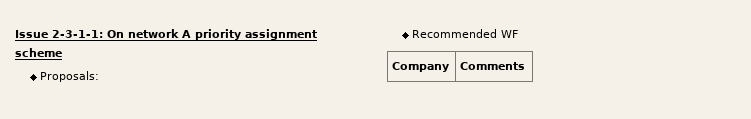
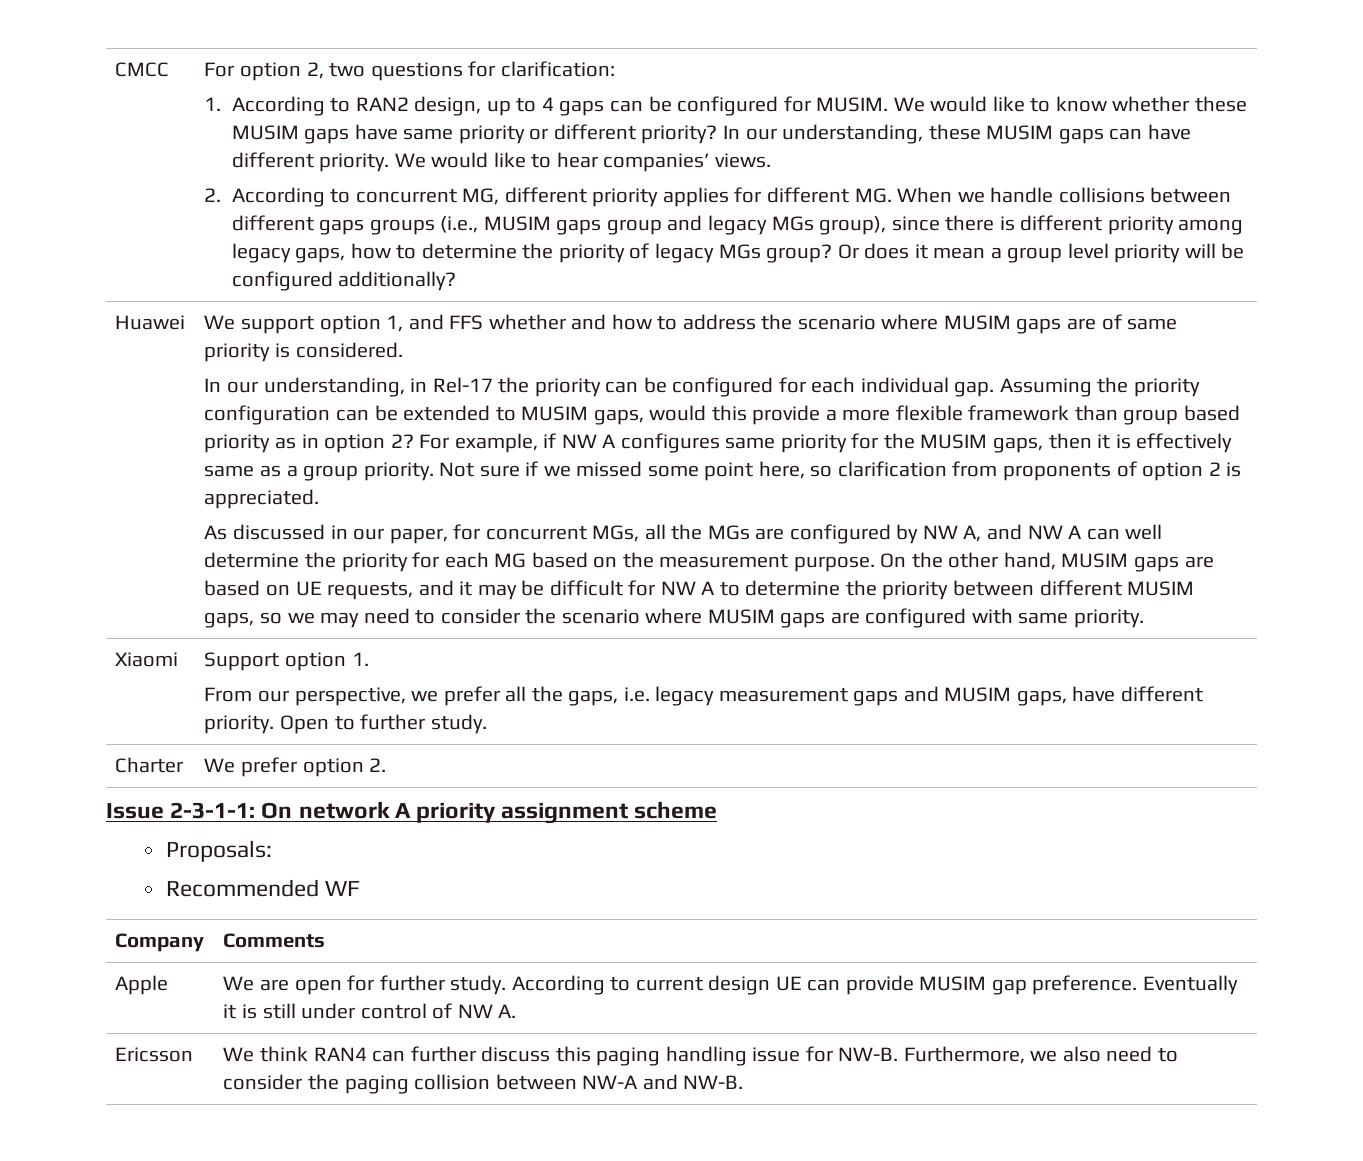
(15, 34) none -> [115,62,170,77] [204,61,615,81] [204,96,1247,116] [231,124,1191,144] [231,152,771,172] [204,187,1232,207] [231,215,1244,235] [231,243,1245,263] [231,271,457,291] [115,315,186,330] [204,314,1178,334] [204,342,403,362] [204,377,1201,397] [204,405,1241,425] [204,433,1233,453] [204,461,1242,481] [204,489,320,509] [204,524,1163,544] [204,552,1214,572] [204,580,1195,600] [204,608,1145,628] [115,652,179,667] [204,652,369,671] [204,686,1204,706] [204,714,487,734] [115,757,184,773] [204,757,387,777] CMCC | For option 2, two questions for clarification: // 1. According to RAN2 design, up to 4 gaps can be configured for MUSIM. We would like to know whether these MUSIM gaps have same priority or different priority? In our understanding, these MUSIM gaps can have different priority. We would like to hear companies’ views. // 2. According to concurrent MG, different priority applies for different MG. When we handle collisions between different gaps groups (i.e., MUSIM gaps group and legacy MGs group), since there is different priority among legacy gaps, how to determine the priority of legacy MGs group? Or does it mean a group level priority will be configured additionally? // Huawei | We support option 1, and FFS whether and how to address the scenario where MUSIM gaps are of same priority is considered. // In our understanding, in Rel-17 the priority can be configured for each individual gap. Assuming the priority configuration can be extended to MUSIM gaps, would this provide a more flexible framework than group based priority as in option 2? For example, if NW A configures same priority for the MUSIM gaps, then it is effectively same as a group priority. Not sure if we missed some point here, so clarification from proponents of option 2 is appreciated. // As discussed in our paper, for concurrent MGs, all the MGs are configured by NW A, and NW A can well determine the priority for each MG based on the measurement purpose. On the other hand, MUSIM gaps are based on UE requests, and it may be difficult for NW A to determine the priority between different MUSIM gaps, so we may need to consider the scenario where MUSIM gaps are configured with same priority. // Xiaomi | Support option 1. // From our perspective, we prefer all the gaps, i.e. legacy measurement gaps and MUSIM gaps, have different priority. Open to further study. // Charter | We prefer option 2. //
(526, 66) none -> [115,975,169,995] [223,975,1239,995] [223,1003,517,1019] [115,1047,194,1062] [223,1046,1179,1066] [223,1074,744,1094] // Apple | We are open for further study. According to current design UE can provide MUSIM gap preference. Eventually it is still under control of NW A. // Ericsson | We think RAN4 can further discuss this paging handling issue for NW-B. Furthermore, we also need to consider the paging collision between NW-A and NW-B.

